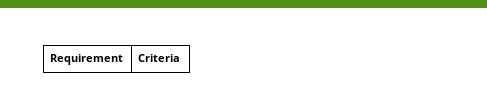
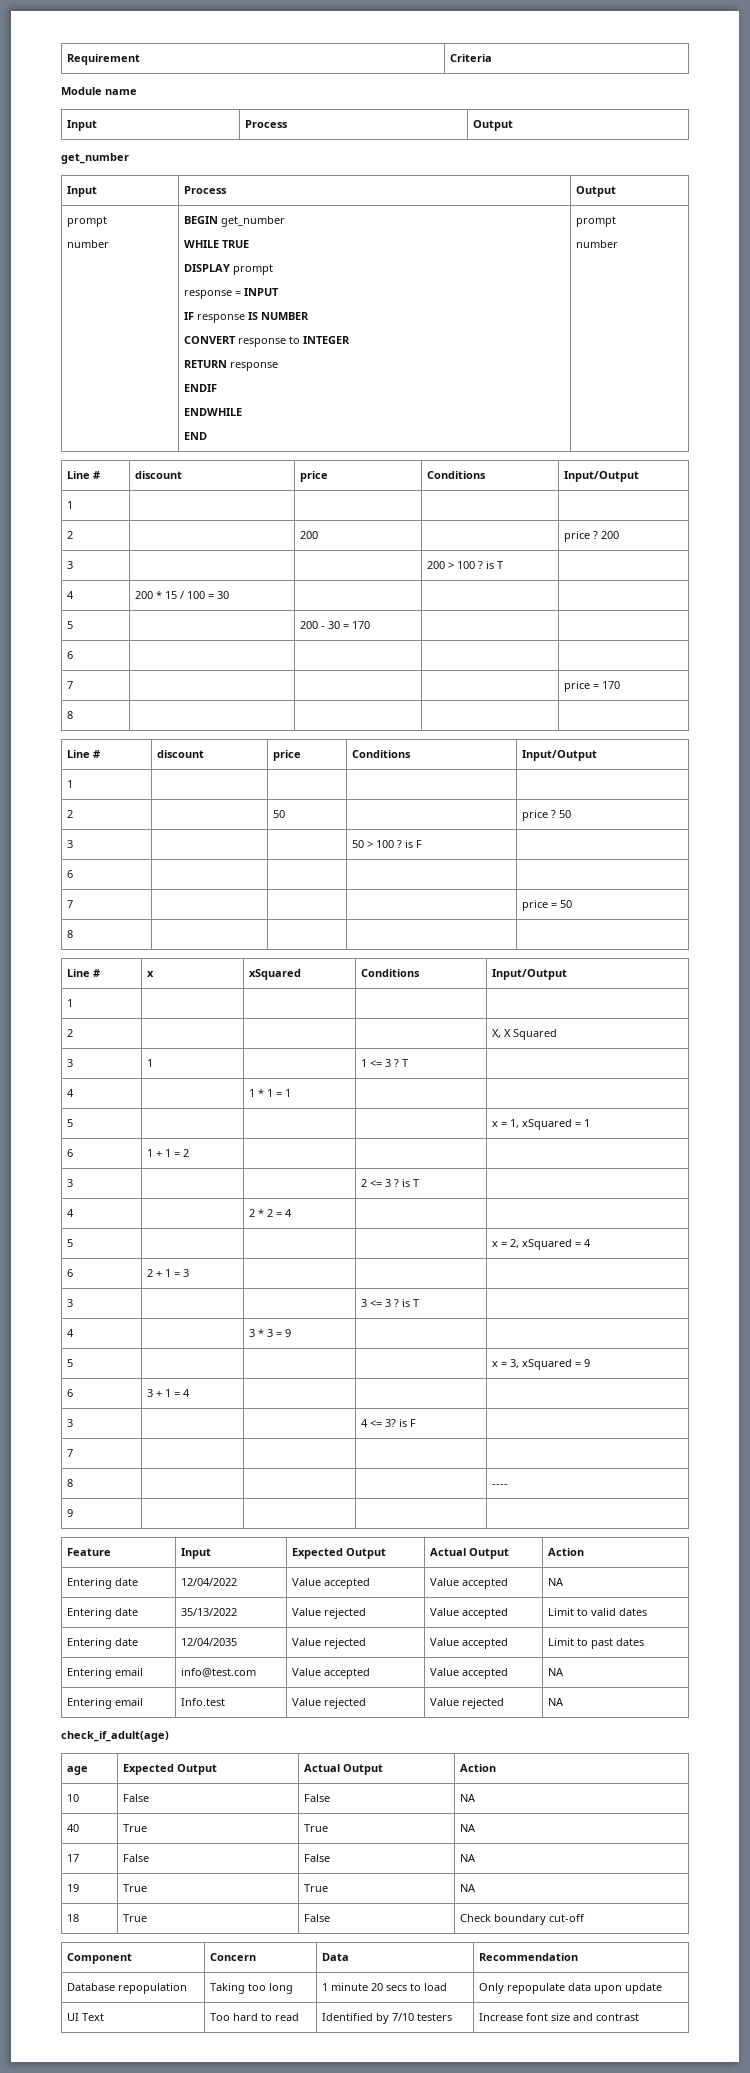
(181, 58) none -> [61,87,137,95] [66,120,97,131] [244,120,288,128] [472,120,513,131] [61,153,129,164] [66,186,97,197] [183,186,227,194] [575,186,616,197] [66,216,107,227] [66,240,109,248] [183,216,285,227] [183,240,249,248] [183,264,273,275] [183,288,279,299] [183,312,309,323] [183,336,350,347] [183,360,278,371] [183,384,217,392] [183,408,242,416] [183,432,207,440] [575,216,616,227] [575,240,618,248] [66,471,100,479] [134,471,182,479] [299,471,328,482] [426,471,486,479] [563,471,639,482] [66,501,73,509] [66,531,73,539] [299,531,318,539] [563,531,619,542] [66,561,73,569] [426,561,503,569] [66,591,74,599] [134,591,229,599] [66,621,73,629] [299,621,370,629] [66,651,73,659] [66,681,73,689] [563,681,620,692] [66,711,73,719] [66,750,100,758] [156,750,204,758] [272,750,301,761] [351,750,411,758] [521,750,597,761] [66,780,73,788] [66,810,73,818] [272,810,285,818] [521,810,571,821] [66,840,73,848] [351,840,422,848] [66,870,73,878] [66,900,73,908] [521,900,572,911] [66,930,73,938] [66,969,100,977] [146,971,154,977] [248,969,301,980] [360,969,420,977] [491,969,567,980] [66,999,73,1007] [66,1029,73,1037] [491,1029,557,1040] [66,1059,73,1067] [146,1059,153,1067] [360,1059,408,1067] [66,1089,74,1097] [248,1089,291,1097] [66,1119,73,1127] [491,1119,590,1130] [66,1149,73,1157] [146,1149,189,1157] [66,1179,73,1187] [360,1179,419,1187] [66,1209,74,1217] [248,1209,292,1217] [66,1239,73,1247] [491,1239,591,1250] [66,1269,73,1277] [146,1269,189,1277] [66,1299,73,1307] [360,1299,419,1307] [66,1329,74,1337] [248,1329,291,1337] [66,1359,73,1367] [491,1359,590,1370] [66,1389,73,1397] [146,1389,190,1397] [66,1419,73,1427] [360,1419,416,1427] [66,1449,73,1457] [66,1479,73,1487] [491,1484,508,1487] [66,1509,73,1517] [66,1548,111,1556] [180,1548,211,1559] [291,1548,386,1559] [429,1548,509,1559] [547,1548,584,1556] [66,1578,138,1589] [180,1578,237,1586] [291,1578,370,1589] [429,1578,508,1589] [547,1578,564,1586] [66,1608,138,1619] [180,1608,237,1616] [291,1608,366,1619] [429,1608,508,1619] [547,1608,647,1616] [66,1638,138,1649] [180,1638,237,1646] [291,1638,366,1649] [429,1638,508,1649] [547,1638,644,1649] [66,1668,143,1679] [180,1668,256,1677] [291,1668,370,1679] [429,1668,508,1679] [547,1668,564,1676] [66,1698,143,1709] [180,1698,225,1706] [291,1698,366,1709] [429,1698,504,1709] [547,1698,564,1706] [61,1731,169,1742] [66,1766,88,1775] [122,1764,217,1775] [303,1764,383,1775] [459,1764,496,1772] [66,1794,79,1802] [122,1794,149,1802] [303,1794,330,1802] [459,1794,476,1802] [66,1824,79,1832] [122,1824,147,1832] [303,1824,328,1832] [459,1824,476,1832] [66,1854,79,1862] [122,1854,149,1862] [303,1854,330,1862] [459,1854,476,1862] [66,1884,79,1892] [122,1884,147,1892] [303,1884,328,1892] [459,1884,476,1892] [66,1914,79,1922] [122,1914,147,1922] [303,1914,330,1922] [459,1914,585,1925] [66,1953,132,1964] [209,1953,256,1961] [321,1953,349,1961] [478,1953,578,1961] [66,1983,187,1994] [209,1983,293,1994] [321,1983,447,1991] [478,1983,662,1994] [66,2013,104,2021] [209,2013,299,2021] [321,2013,452,2024] [478,2013,639,2021] // Module name // Input | Process | Output // get_number // Input | Process | Output // prompt // number | BEGIN get_number // WHILE TRUE // DISPLAY prompt // response = INPUT // IF response IS NUMBER // CONVERT response to INTEGER // RETURN response // ENDIF // ENDWHILE // END | prompt // number // Line # | discount | price | Conditions | Input/Output // 1 | | | | // 2 | | 200 | | price ? 200 // 3 | | | 200 > 100 ? is T | // 4 | 200 * 15 / 100 = 30 | | | // 5 | | 200 - 30 = 170 | | // 6 | | | | // 7 | | | | price = 170 // 8 | | | | // Line # | discount | price | Conditions | Input/Output // 1 | | | | // 2 | | 50 | | price ? 50 // 3 | | | 50 > 100 ? is F | // 6 | | | | // 7 | | | | price = 50 // 8 | | | | // Line # | x | xSquared | Conditions | Input/Output // 1 | | | | // 2 | | | | X, X Squared // 3 | 1 | | 1 <= 3 ? T | // 4 | | 1 * 1 = 1 | | // 5 | | | | x = 1, xSquared = 1 // 6 | 1 + 1 = 2 | | | // 3 | | | 2 <= 3 ? is T | // 4 | | 2 * 2 = 4 | | // 5 | | | | x = 2, xSquared = 4 // 6 | 2 + 1 = 3 | | | // 3 | | | 3 <= 3 ? is T | // 4 | | 3 * 3 = 9 | | // 5 | | | | x = 3, xSquared = 9 // 6 | 3 + 1 = 4 | | | // 3 | | | 4 <= 3? is F | // 7 | | | | // 8 | | | | ---- // 9 | | | | // Feature | Input | Expected Output | Actual Output | Action // Entering date | 12/04/2022 | Value accepted | Value accepted | NA // Entering date | 35/13/2022 | Value rejected | Value accepted | Limit to valid dates // Entering date | 12/04/2035 | Value rejected | Value accepted | Limit to past dates // Entering email | info@test.com | Value accepted | Value accepted | NA // Entering email | Info.test | Value rejected | Value rejected | NA // check_if_adult(age) // age | Expected Output | Actual Output | Action // 10 | False | False | NA // 40 | True | True | NA // 17 | False | False | NA // 19 | True | True | NA // 18 | True | False | Check boundary cut-off // Component | Concern | Data | Recommendation // Database repopulation | Taking too long | 1 minute 20 secs to load | Only repopulate data upon update // UI Text | Too hard to read | Identified by 7/10 testers | Increase font size and contrast

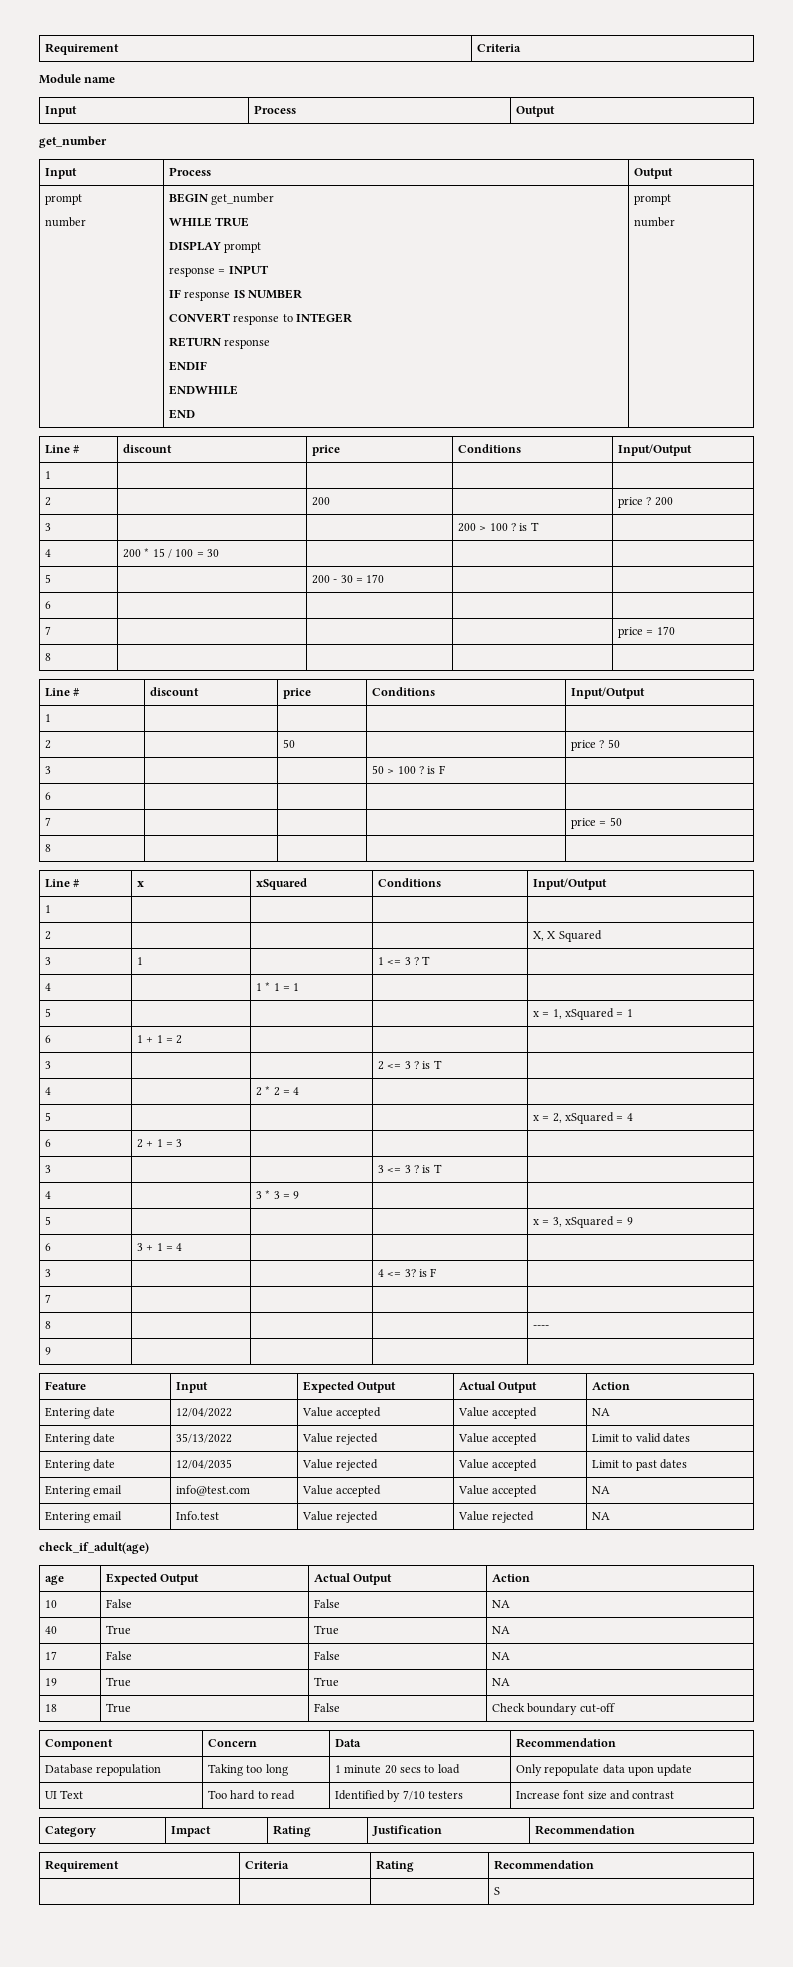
(639, 2017) none -> [44,1826,96,1837] [170,1826,211,1837] [272,1825,311,1837] [371,1825,442,1836] [534,1825,635,1835] [44,1860,119,1872] [244,1861,289,1869] [375,1860,414,1872] [493,1860,594,1870] [493,1887,500,1895] // Category | Impact | Rating | Justification | Recommendation // Requirement | Criteria | Rating | Recommendation // | | | S

